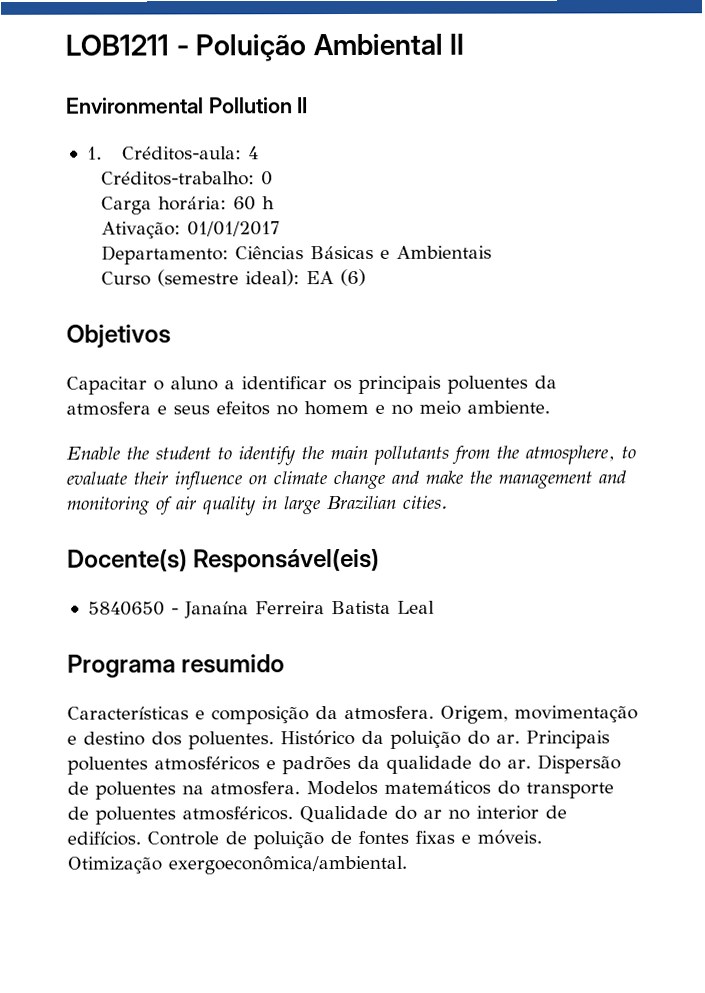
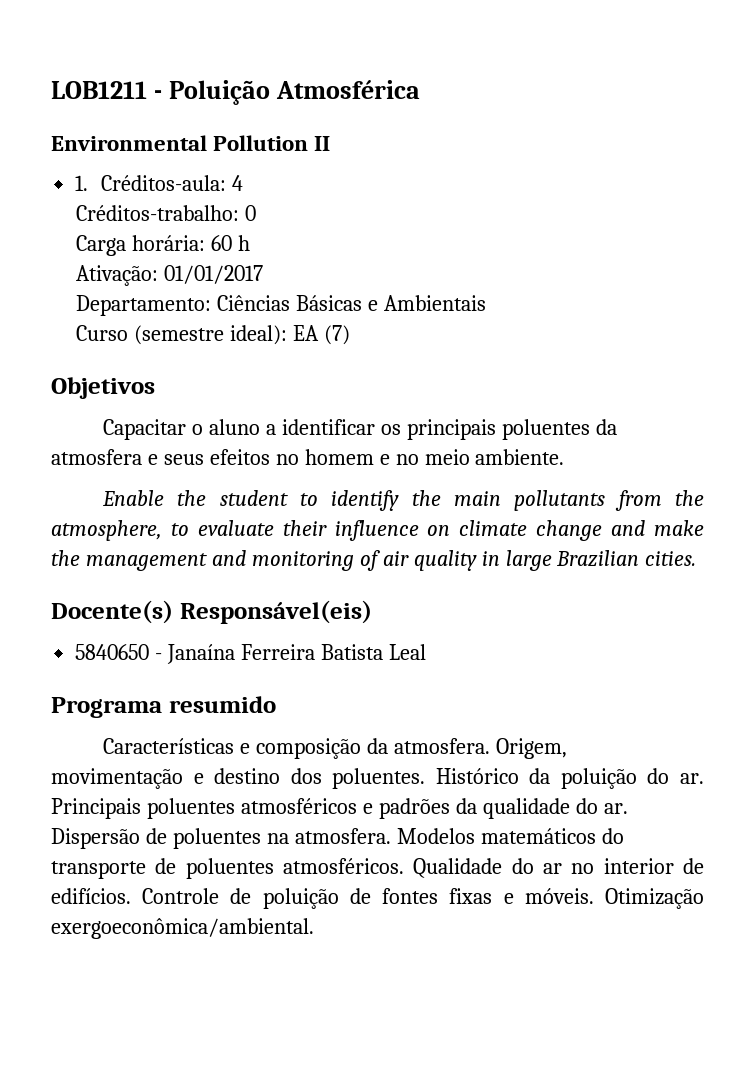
[312,33,465,56] Ambiental II -> [275,80,420,99] Atmosférica
[339,268,366,287] (6) -> [324,325,351,345] (7)

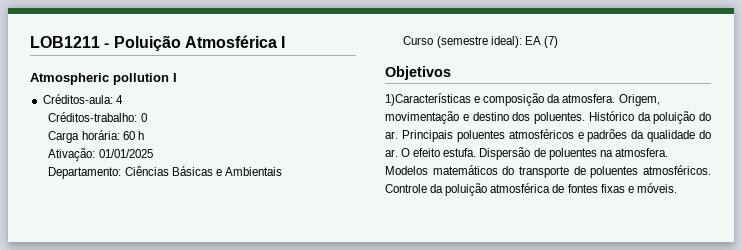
[51,135,331,151] [75,175,89,191] // Environmental Pollution II // 1. -> [281,36,286,48] [30,73,177,85] I // Atmospheric pollution I //
[164,265,264,284] 01/01/2017 -> [98,149,153,158] 01/01/2025
[103,419,617,440] [51,449,565,465] [102,490,704,511] [51,520,705,541] [51,550,697,571] [51,600,372,624] [75,644,426,664] [51,696,276,718] [103,738,235,754] Capacitar o aluno a identificar os principais poluentes da atmosfera e seus efeitos no homem e no meio ambiente. // Enable the student to identify the main pollutants from the atmosphere, to evaluate their influence on climate change and make the management and monitoring of air quality in large Brazilian cities. // Docente(s) Responsável(eis) // 5840650 - Janaína Ferreira Batista Leal // Programa resumido // Características -> [385,93,471,106] 1)Características
(628, 808) none -> [401,148,477,157] O efeito estufa.
[413,858,704,878] [51,888,339,909] Qualidade do ar no interior de edifícios. Controle de poluição -> [385,183,551,196] Controle da poluição atmosférica
[605,888,704,909] [51,918,314,939] Otimização exergoeconômica/ambiental. -> (677, 188) none

